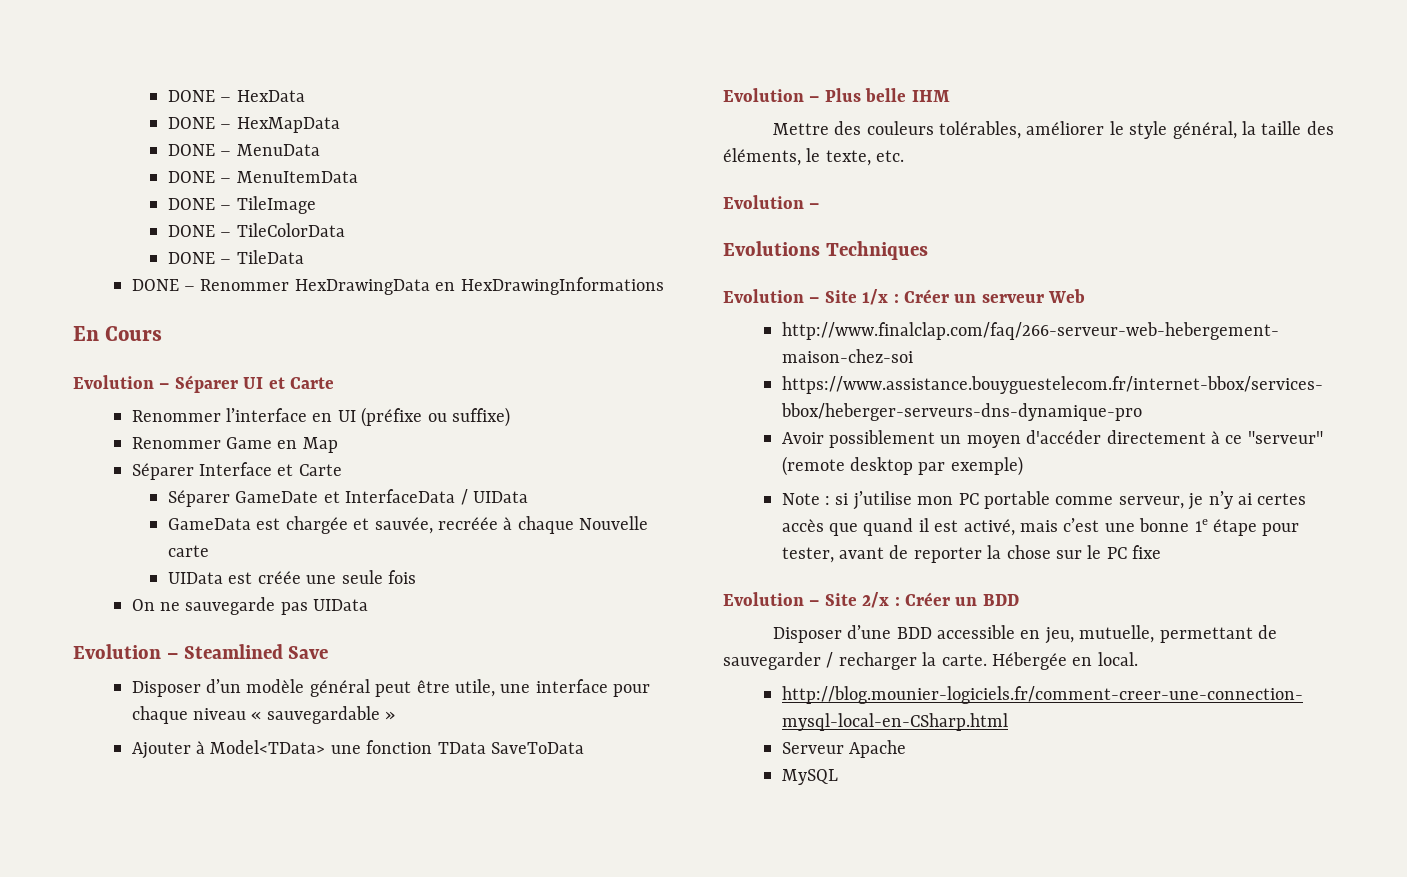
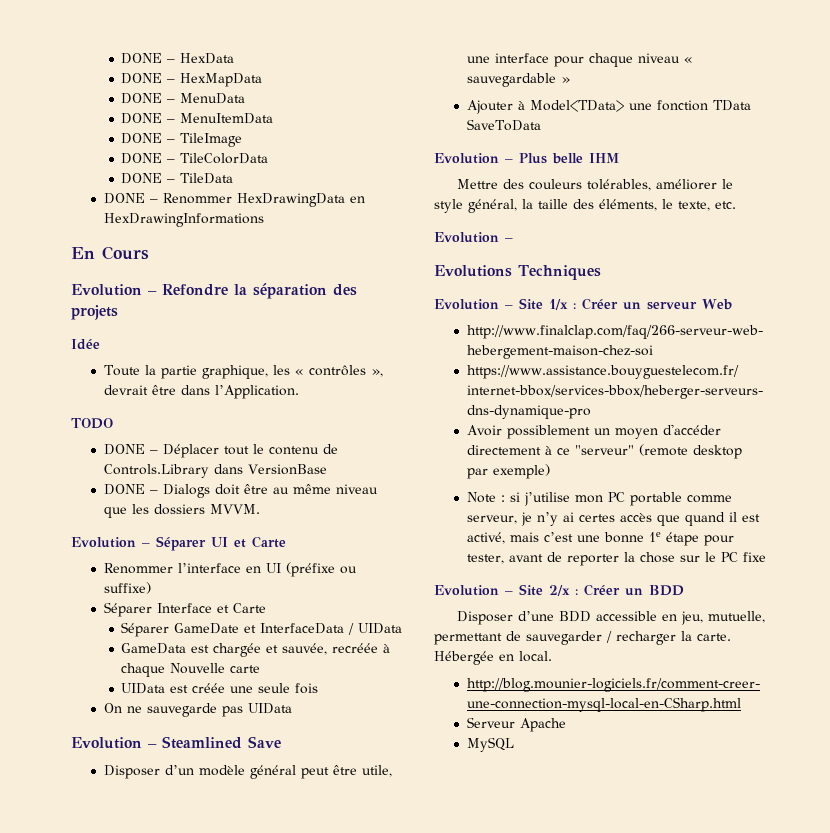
(163, 333) none -> [71,283,357,299] [71,305,118,320] [71,339,100,350] [103,365,383,379] [103,385,299,399] [71,418,113,429] [103,444,338,458] [103,464,327,478] [103,484,378,498] [103,504,260,518] // Evolution – Refondre la séparation des projets // Idée // Toute la partie graphique, les « contrôles », devrait être dans l’Application. // TODO // DONE – Déplacer tout le contenu de Controls.Library dans VersionBase // DONE – Dialogs doit être au même niveau que les dossiers MVVM.
[131,437,338,453] // Renommer Game en Map -> (151, 588) none

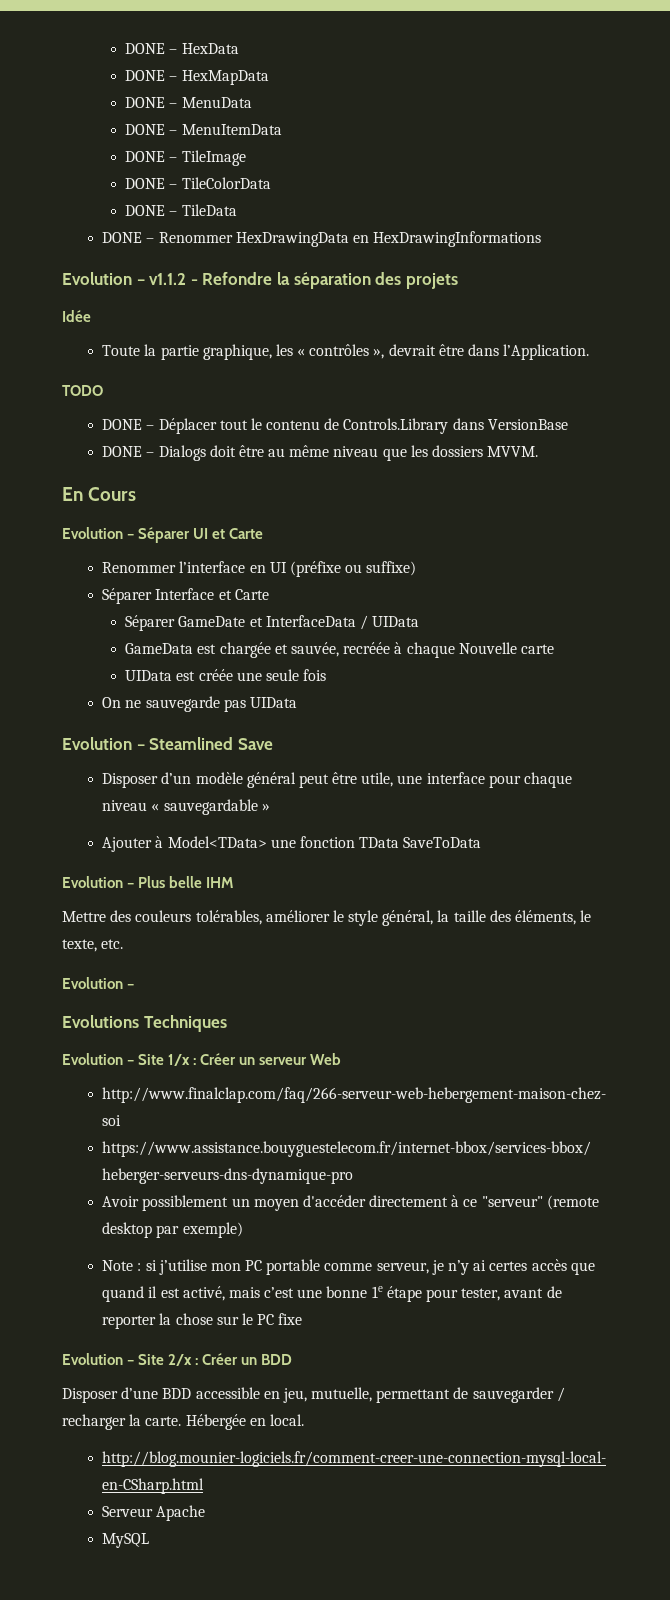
[71,246,149,260] [71,284,157,296] // En Cours // Evolution – -> [62,272,198,285] // Evolution – v1.1.2 -
(260, 509) none -> [62,487,137,501] // En Cours

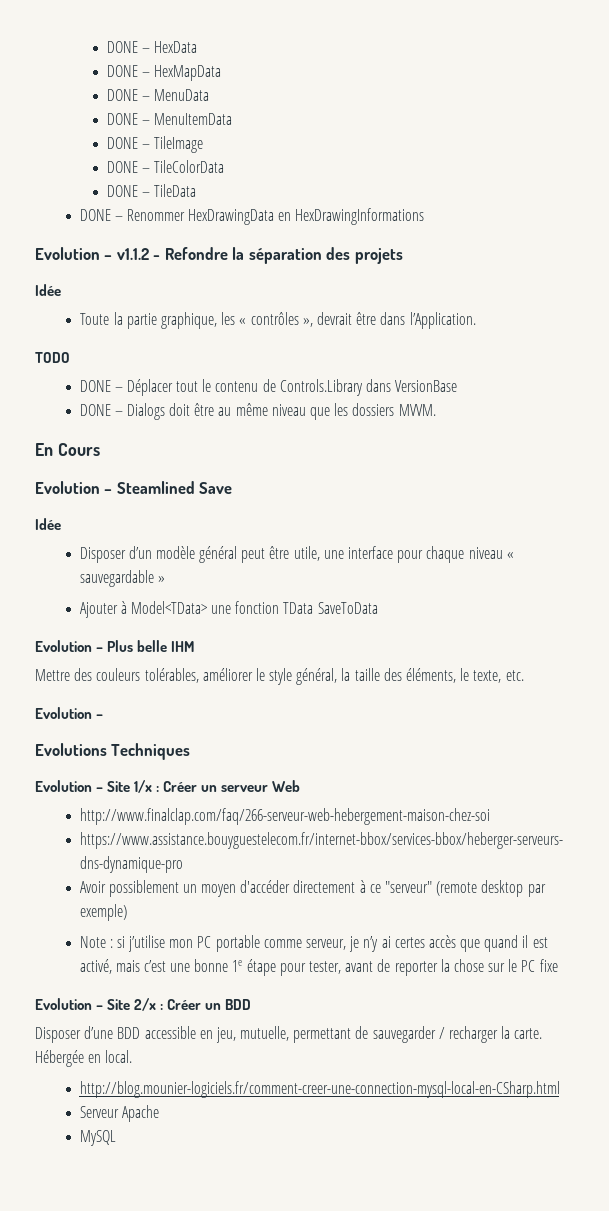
[62,527,264,543] [102,561,417,577] [102,588,269,604] [125,615,420,631] [125,642,554,658] [125,669,327,681] [102,696,297,712] // Evolution – Séparer UI et Carte // Renommer l’interface en UI (préfixe ou suffixe) // Séparer Interface et Carte // Séparer GameDate et InterfaceData / UIData // GameData est chargée et sauvée, recréée à chaque Nouvelle carte // UIData est créée une seule fois // On ne sauvegarde pas UIData -> (100, 449) none
(273, 744) none -> [35,518,61,530] // Idée

